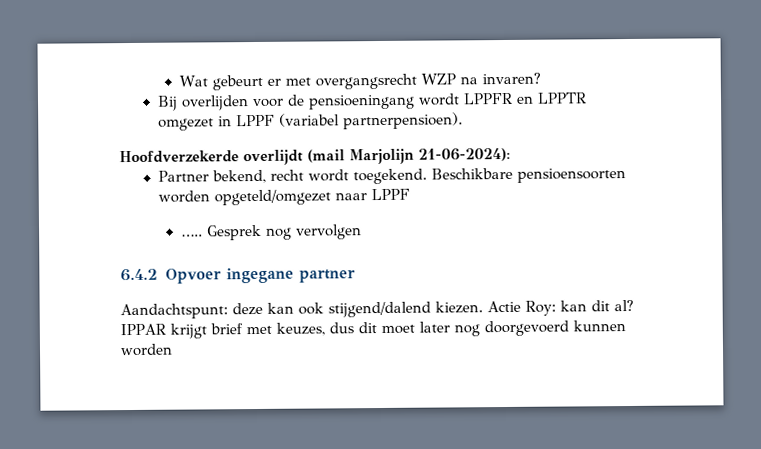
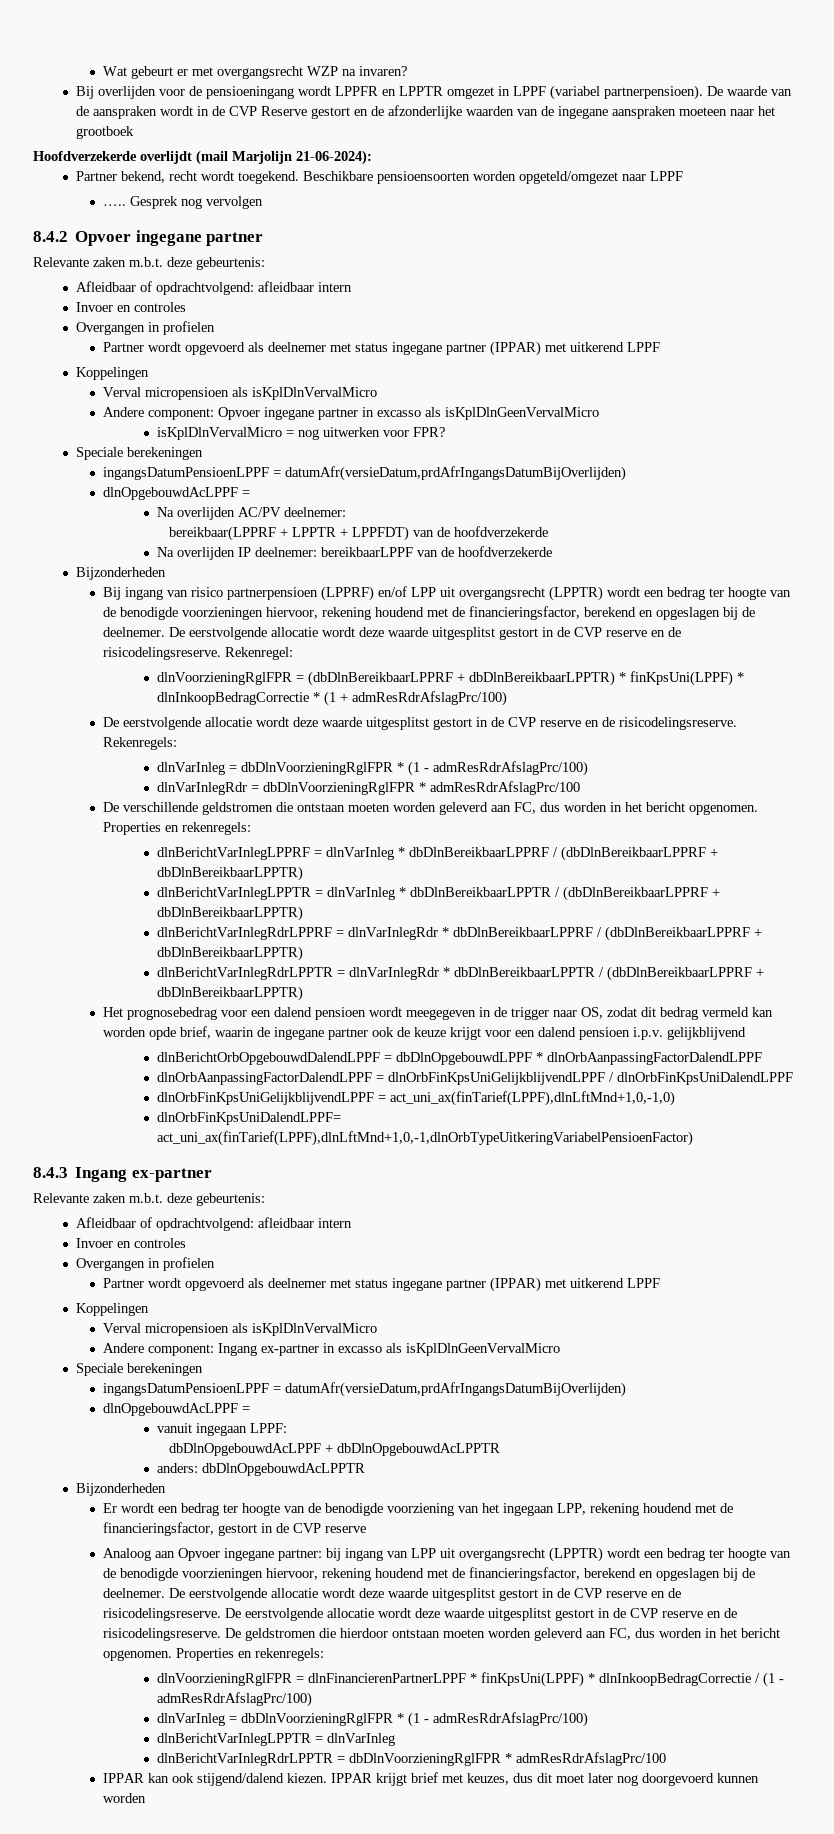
(463, 121) none -> [707,86,793,96] [76,105,776,119] [76,126,135,139] De waarde van de aanspraken wordt in de CVP Reserve gestort en de afzonderlijke waarden van de ingegane aanspraken moeteen naar het grootboek
[120,268,158,282] 6.4.2 -> [33,231,68,242] 8.4.2
[120,299,634,320] Aandachtspunt: deze kan ook stijgend/dalend kiezen. Actie Roy: kan dit al? -> [33,257,265,270] [76,281,353,295] [76,302,187,312] [76,321,216,335] [103,341,661,356] [76,367,150,380] [103,387,378,400] [103,407,600,420] [157,427,446,440] [76,447,204,460] [103,466,627,481] [103,487,251,500] [157,507,347,520] [168,526,548,541] [157,546,553,560] [76,567,167,580] [103,586,792,601] [103,606,756,620] [103,627,682,640] [103,647,294,660] [157,671,745,686] [157,691,508,706] [103,717,738,730] [103,737,178,750] [157,761,589,776] [157,781,581,795] [103,802,759,815] [103,822,252,835] [157,846,719,861] [157,866,304,881] [157,886,721,901] [157,906,304,921] [157,926,763,941] [157,946,304,961] [157,966,765,981] [157,986,304,1001] [103,1007,774,1020] [103,1026,747,1040] [157,1052,763,1065] [157,1072,794,1085] [157,1091,676,1106] [157,1112,342,1125] [157,1131,694,1146] [33,1167,212,1182] [33,1193,265,1206] [76,1217,353,1231] [76,1238,187,1248] [76,1257,216,1271] [103,1277,661,1292] [76,1303,150,1316] [103,1323,378,1336] [103,1343,561,1356] [76,1363,204,1376] [103,1382,627,1397] [103,1403,251,1416] [157,1423,288,1436] [168,1443,500,1456] [157,1463,366,1476] [76,1483,167,1496] [103,1503,734,1516] [103,1522,367,1536] [103,1547,792,1562] [103,1567,756,1581] [103,1588,682,1601] [103,1608,738,1621] [103,1628,781,1641] [103,1648,325,1661] [157,1672,785,1687] [157,1692,313,1707] [157,1712,589,1727] [157,1733,396,1746] [157,1752,667,1766] [103,1773,328,1786] Relevante zaken m.b.t. deze gebeurtenis: // Afleidbaar of opdrachtvolgend: afleidbaar intern // Invoer en controles // Overgangen in profielen // Partner wordt opgevoerd als deelnemer met status ingegane partner (IPPAR) met uitkerend LPPF // Koppelingen // Verval micropensioen als isKplDlnVervalMicro // Andere component: Opvoer ingegane partner in excasso als isKplDlnGeenVervalMicro // isKplDlnVervalMicro = nog uitwerken voor FPR? // Speciale berekeningen // ingangsDatumPensioenLPPF = datumAfr(versieDatum,prdAfrIngangsDatumBijOverlijden) // dlnOpgebouwdAcLPPF = // Na overlijden AC/PV deelnemer: // bereikbaar(LPPRF + LPPTR + LPPFDT) van de hoofdverzekerde // Na overlijden IP deelnemer: bereikbaarLPPF van de hoofdverzekerde // Bijzonderheden // Bij ingang van risico partnerpensioen (LPPRF) en/of LPP uit overgangsrecht (LPPTR) wordt een bedrag ter hoogte van de benodigde voorzieningen hiervoor, rekening houdend met de financieringsfactor, berekend en opgeslagen bij de deelnemer. De eerstvolgende allocatie wordt deze waarde uitgesplitst gestort in de CVP reserve en de risicodelingsreserve. Rekenregel: // dlnVoorzieningRglFPR = (dbDlnBereikbaarLPPRF + dbDlnBereikbaarLPPTR) * finKpsUni(LPPF) * dlnInkoopBedragCorrectie * (1 + admResRdrAfslagPrc/100) // De eerstvolgende allocatie wordt deze waarde uitgesplitst gestort in de CVP reserve en de risicodelingsreserve. Rekenregels: // dlnVarInleg = dbDlnVoorzieningRglFPR * (1 - admResRdrAfslagPrc/100) // dlnVarInlegRdr = dbDlnVoorzieningRglFPR * admResRdrAfslagPrc/100 // De verschillende geldstromen die ontstaan moeten worden geleverd aan FC, dus worden in het bericht opgenomen. Properties en rekenregels: // dlnBerichtVarInlegLPPRF = dlnVarInleg * dbDlnBereikbaarLPPRF / (dbDlnBereikbaarLPPRF + dbDlnBereikbaarLPPTR) // dlnBerichtVarInlegLPPTR = dlnVarInleg * dbDlnBereikbaarLPPTR / (dbDlnBereikbaarLPPRF + dbDlnBereikbaarLPPTR) // dlnBerichtVarInlegRdrLPPRF = dlnVarInlegRdr * dbDlnBereikbaarLPPRF / (dbDlnBereikbaarLPPRF + dbDlnBereikbaarLPPTR) // dlnBerichtVarInlegRdrLPPTR = dlnVarInlegRdr * dbDlnBereikbaarLPPTR / (dbDlnBereikbaarLPPRF + dbDlnBereikbaarLPPTR) // Het prognosebedrag voor een dalend pensioen wordt meegegeven in de trigger naar OS, zodat dit bedrag vermeld kan worden opde brief, waarin de ingegane partner ook de keuze krijgt voor een dalend pensioen i.p.v. gelijkblijvend // dlnBerichtOrbOpgebouwdDalendLPPF = dbDlnOpgebouwdLPPF * dlnOrbAanpassingFactorDalendLPPF // dlnOrbAanpassingFactorDalendLPPF = dlnOrbFinKpsUniGelijkblijvendLPPF / dlnOrbFinKpsUniDalendLPPF // dlnOrbFinKpsUniGelijkblijvendLPPF = act_uni_ax(finTarief(LPPF),dlnLftMnd+1,0,-1,0) // dlnOrbFinKpsUniDalendLPPF= act_uni_ax(finTarief(LPPF),dlnLftMnd+1,0,-1,dlnOrbTypeUitkeringVariabelPensioenFactor) // 8.4.3 Ingang ex-partner // Relevante zaken m.b.t. deze gebeurtenis: // Afleidbaar of opdrachtvolgend: afleidbaar intern // Invoer en controles // Overgangen in profielen // Partner wordt opgevoerd als deelnemer met status ingegane partner (IPPAR) met uitkerend LPPF // Koppelingen // Verval micropensioen als isKplDlnVervalMicro // Andere component: Ingang ex-partner in excasso als isKplDlnGeenVervalMicro // Speciale berekeningen // ingangsDatumPensioenLPPF = datumAfr(versieDatum,prdAfrIngangsDatumBijOverlijden) // dlnOpgebouwdAcLPPF = // vanuit ingegaan LPPF: // dbDlnOpgebouwdAcLPPF + dbDlnOpgebouwdAcLPPTR // anders: dbDlnOpgebouwdAcLPPTR // Bijzonderheden // Er wordt een bedrag ter hoogte van de benodigde voorziening van het ingegaan LPP, rekening houdend met de financieringsfactor, gestort in de CVP reserve // Analoog aan Opvoer ingegane partner: bij ingang van LPP uit overgangsrecht (LPPTR) wordt een bedrag ter hoogte van de benodigde voorzieningen hiervoor, rekening houdend met de financieringsfactor, berekend en opgeslagen bij de deelnemer. De eerstvolgende allocatie wordt deze waarde uitgesplitst gestort in de CVP reserve en de risicodelingsreserve. De eerstvolgende allocatie wordt deze waarde uitgesplitst gestort in de CVP reserve en de risicodelingsreserve. De geldstromen die hierdoor ontstaan moeten worden geleverd aan FC, dus worden in het bericht opgenomen. Properties en rekenregels: // dlnVoorzieningRglFPR = dlnFinancierenPartnerLPPF * finKpsUni(LPPF) * dlnInkoopBedragCorrectie / (1 - admResRdrAfslagPrc/100) // dlnVarInleg = dbDlnVoorzieningRglFPR * (1 - admResRdrAfslagPrc/100) // dlnBerichtVarInlegLPPTR = dlnVarInleg // dlnBerichtVarInlegRdrLPPTR = dbDlnVoorzieningRglFPR * admResRdrAfslagPrc/100 // IPPAR kan ook stijgend/dalend kiezen.

